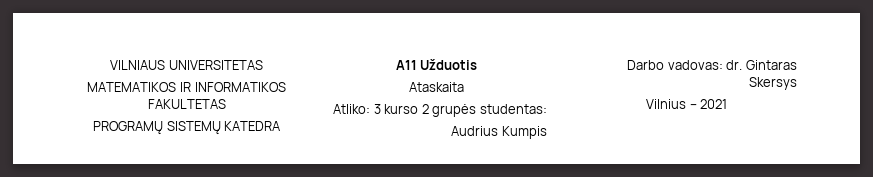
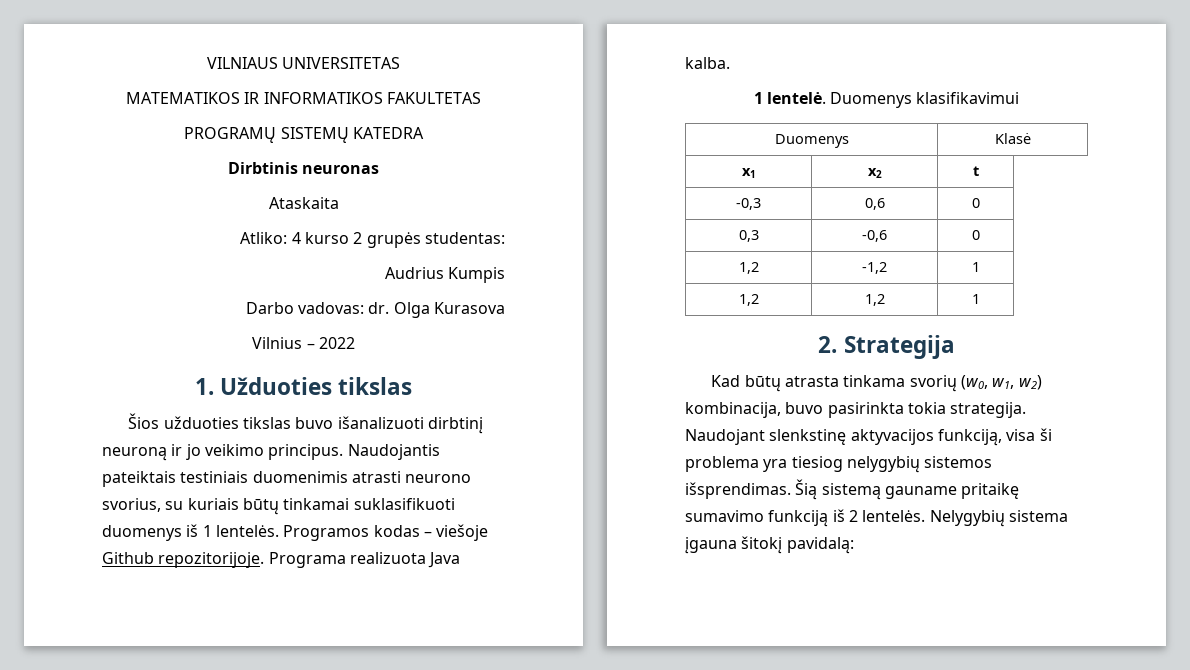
[395,59,478,70] A11 Užduotis -> [227,162,380,174] Dirbtinis neuronas
[373,104,381,114] 3 -> [291,232,301,244] 4
[746,60,797,70] [749,77,797,90] Gintaras Skersys -> [393,302,505,318] Olga Kurasova
[700,99,728,109] 2021 -> [318,337,355,349] [194,377,413,395] [128,413,484,434] [102,444,440,461] [102,471,472,487] [102,498,455,515] [102,524,489,541] [102,552,461,568] [685,57,730,69] [753,92,1020,108] [774,134,849,148] [994,133,1031,144] [741,168,756,178] [867,168,882,178] [972,166,979,176] [736,198,761,210] [864,198,885,210] [971,198,980,208] [738,230,759,242] [862,230,887,242] [971,230,980,240] [738,262,759,274] [862,262,887,274] [971,262,980,272] [738,294,759,306] [864,294,885,306] [971,294,980,304] [818,335,955,359] [711,375,1042,392] [685,402,1027,418] [685,428,1052,446] [685,456,993,473] [685,479,1020,500] [685,509,1068,527] [685,536,854,554] 2022 // 1. Užduoties tikslas // Šios užduoties tikslas buvo išanalizuoti dirbtinį neuroną ir jo veikimo principus. Naudojantis pateiktais testiniais duomenimis atrasti neurono svorius, su kuriais būtų tinkamai suklasifikuoti duomenys iš 1 lentelės. Programos kodas – viešoje Github repozitorijoje. Programa realizuota Java kalba. // 1 lentelė. Duomenys klasifikavimui // Duomenys | Klasė // x1 | x2 | t // -0,3 | 0,6 | 0 // 0,3 | -0,6 | 0 // 1,2 | -1,2 | 1 // 1,2 | 1,2 | 1 // 2. Strategija // Kad būtų atrasta tinkama svorių (w0, w1, w2) kombinacija, buvo pasirinkta tokia strategija. Naudojant slenkstinę aktyvacijos funkciją, visa ši problema yra tiesiog nelygybių sistemos išsprendimas. Šią sistemą gauname pritaikę sumavimo funkciją iš 2 lentelės. Nelygybių sistema įgauna šitokį pavidalą:

